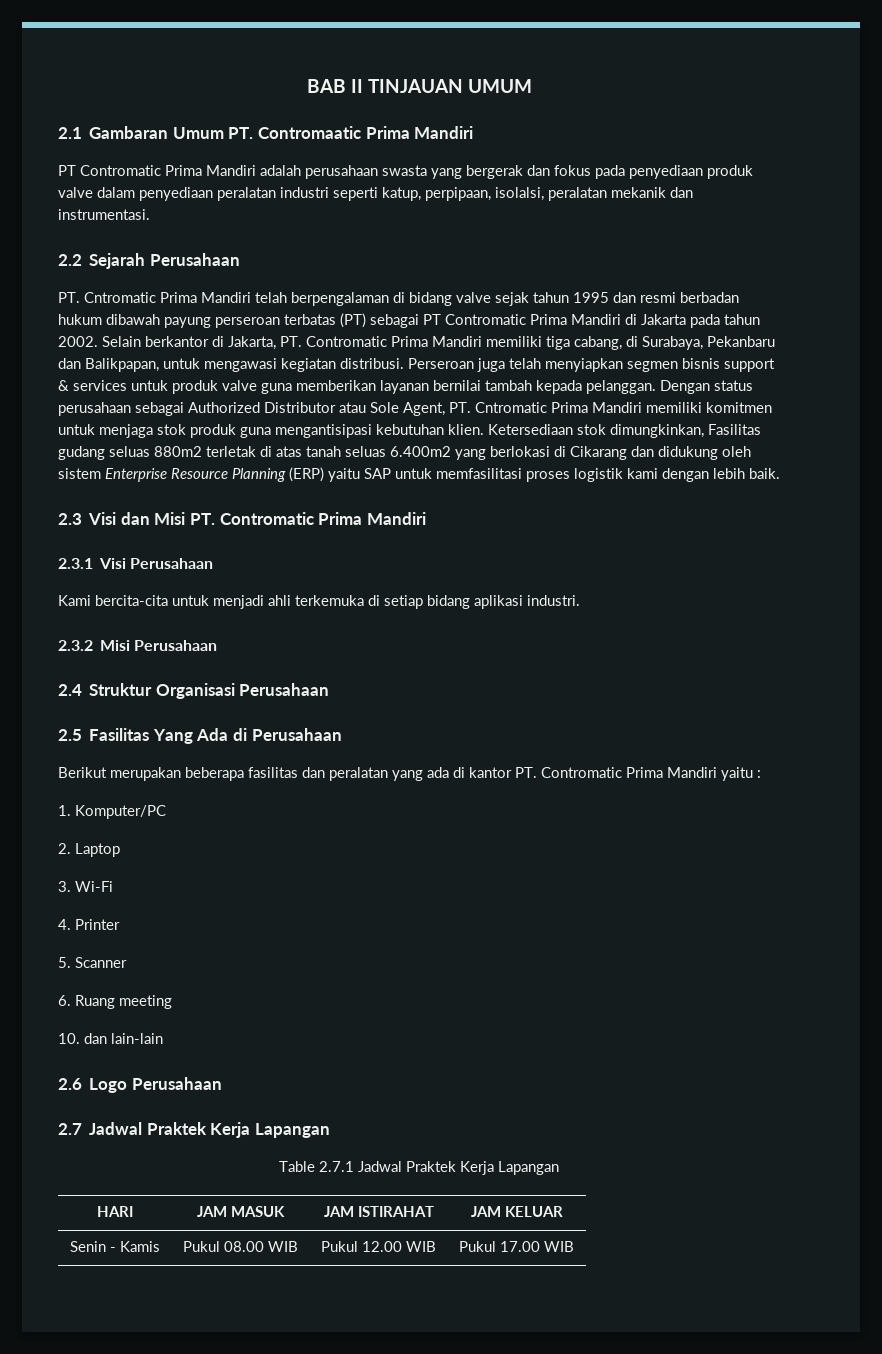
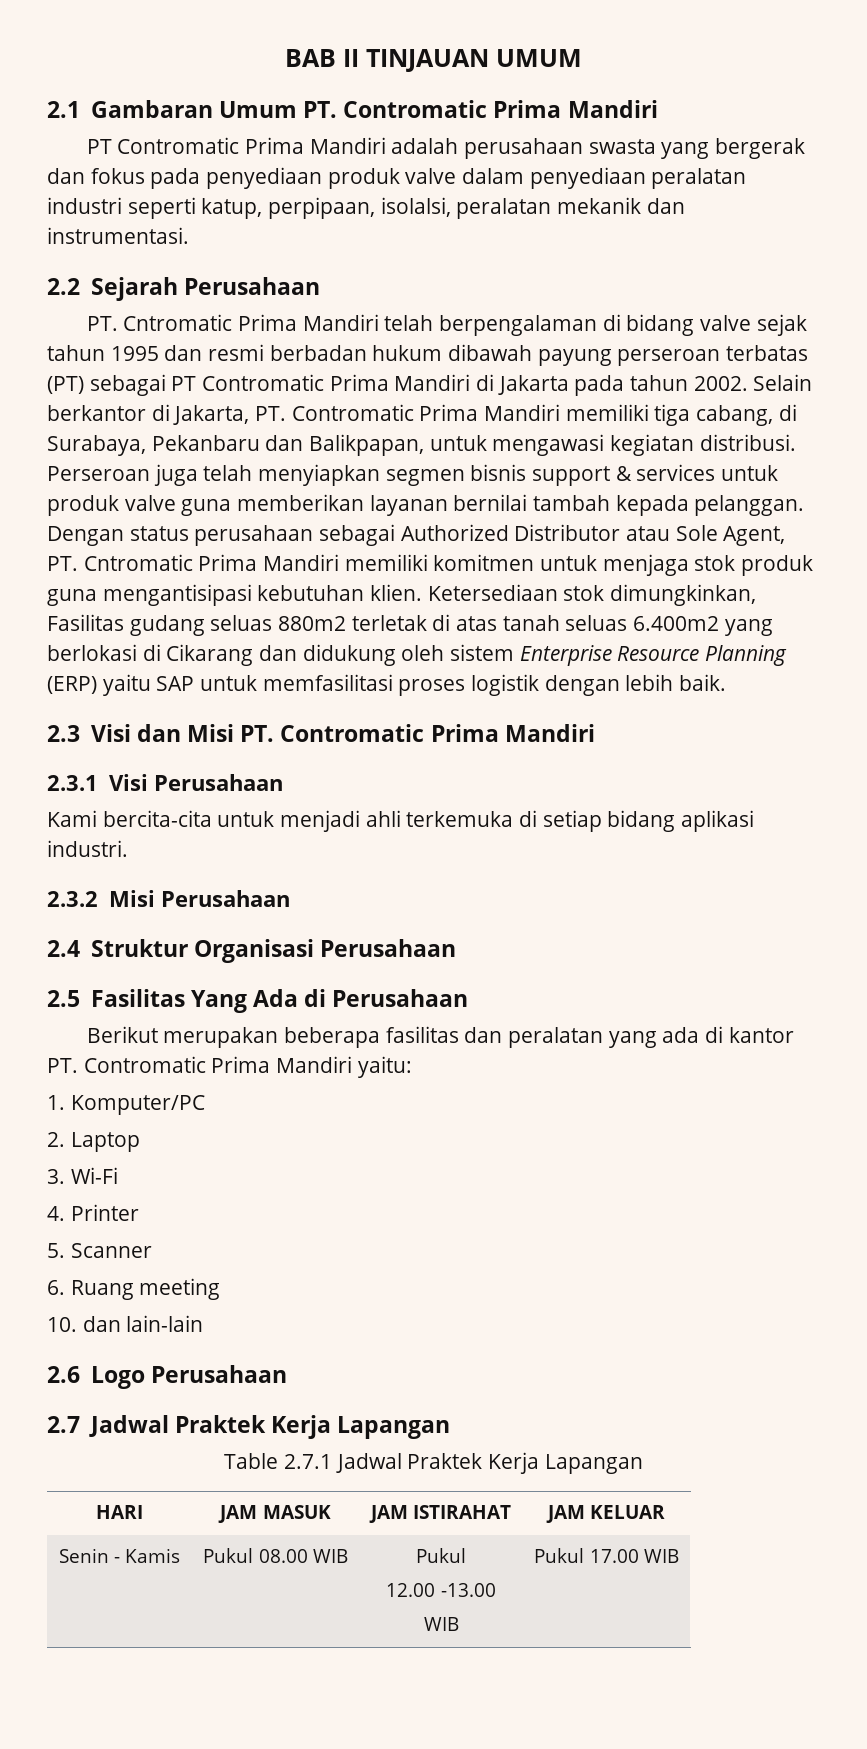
[258,126,362,139] Contromaatic -> [343,100,488,118] Contromatic
[627,468,658,479] kami -> (540, 685) none
[721,767,761,781] yaitu : -> [357,1056,412,1078] yaitu:
[362,1241,402,1252] 12.00 -> [386,1583,496,1597] // 12.00 -13.00 //

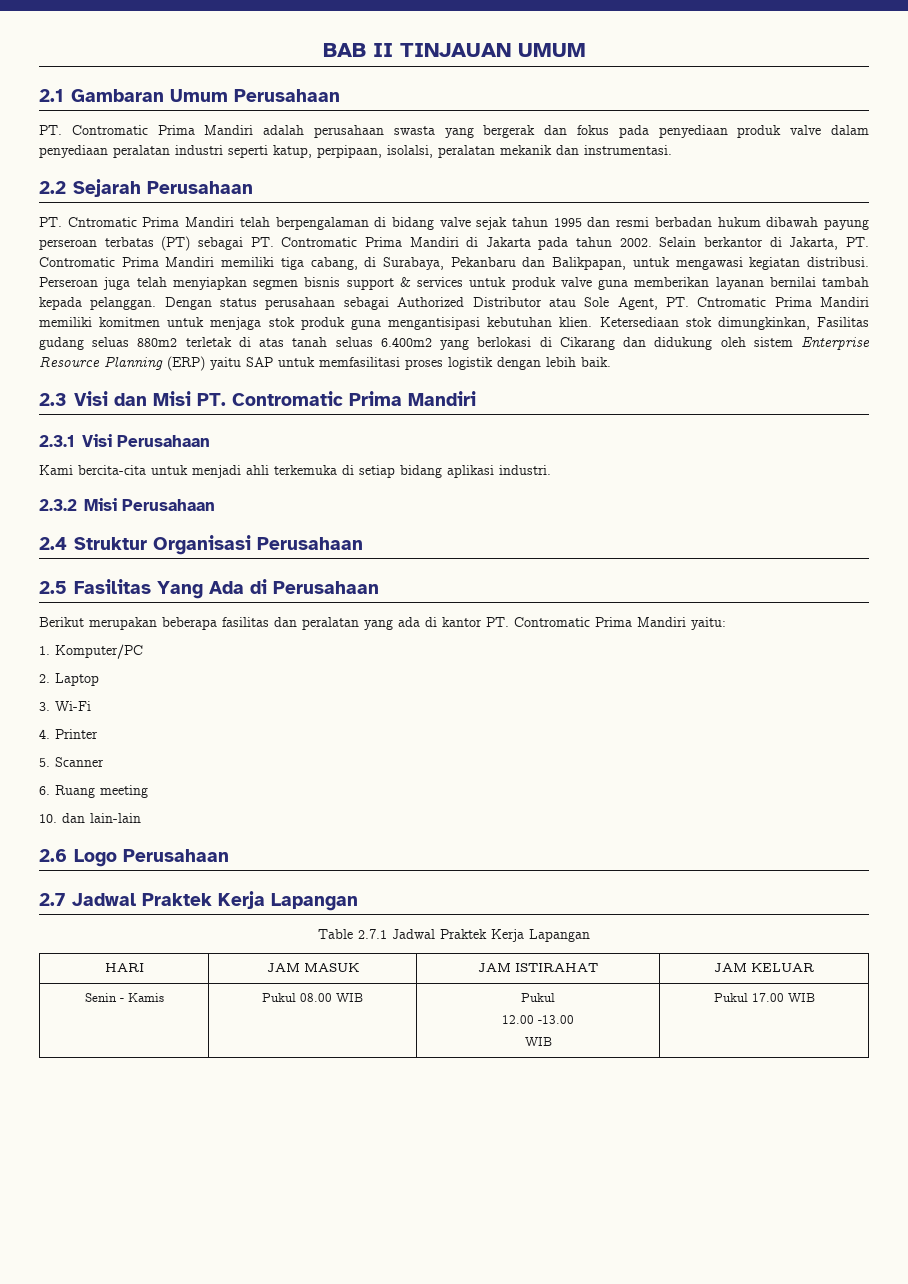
[302,100,658,118] [86,137,386,154] PT. Contromatic Prima Mandiri // PT Contromatic Prima Mandiri -> [234,89,340,102] [39,125,254,135] Perusahaan // PT. Contromatic Prima Mandiri
[171,376,197,391] PT -> [250,237,274,247] PT.

